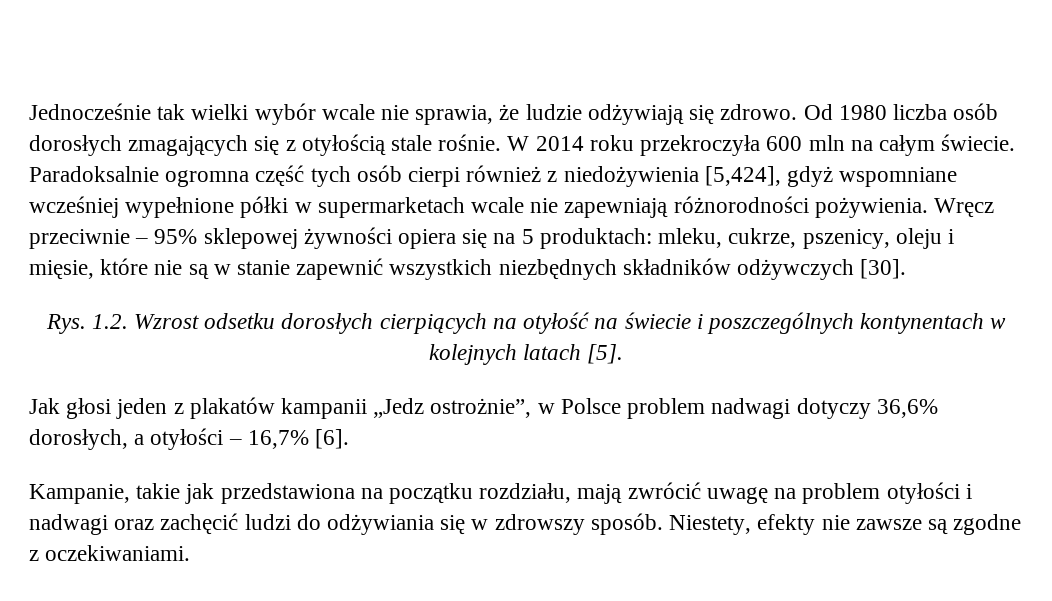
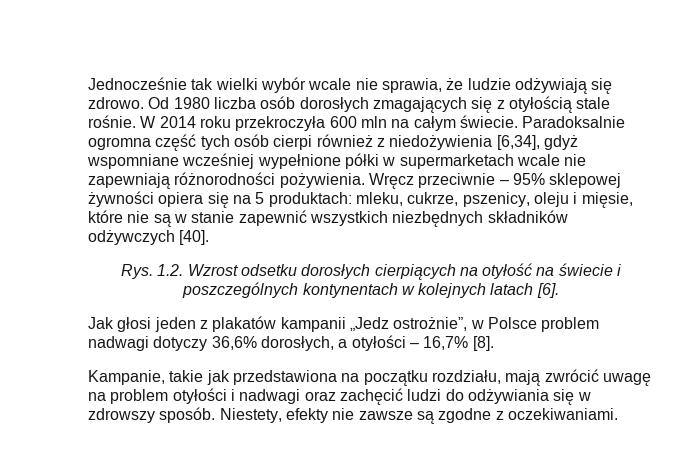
[704,166,781,186] [5,424], -> [496,135,540,150] [6,34],
[860,259,907,279] [30]. -> [179,230,210,245] [40].
[587,344,624,364] [5]. -> [536,283,559,298] [6].
[315,429,350,449] [6]. -> [472,336,494,351] [8].

